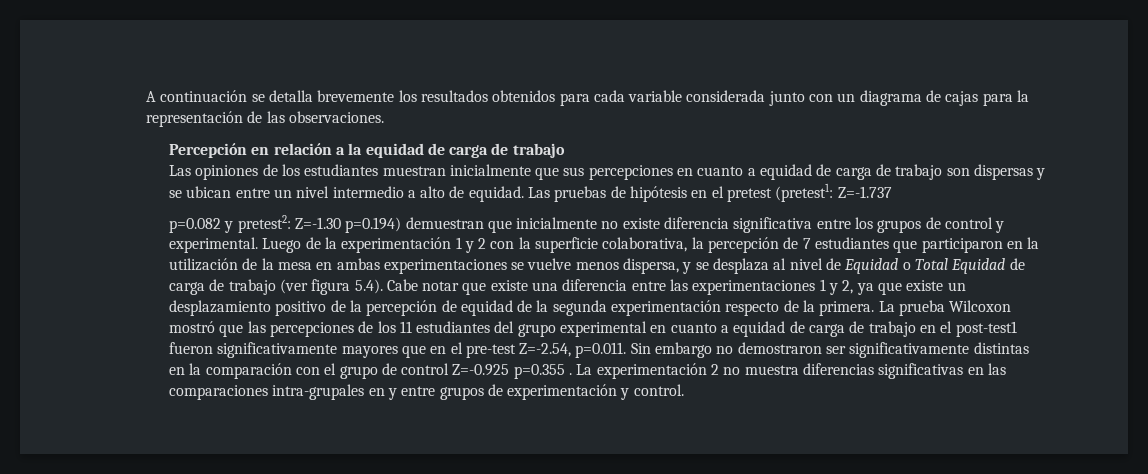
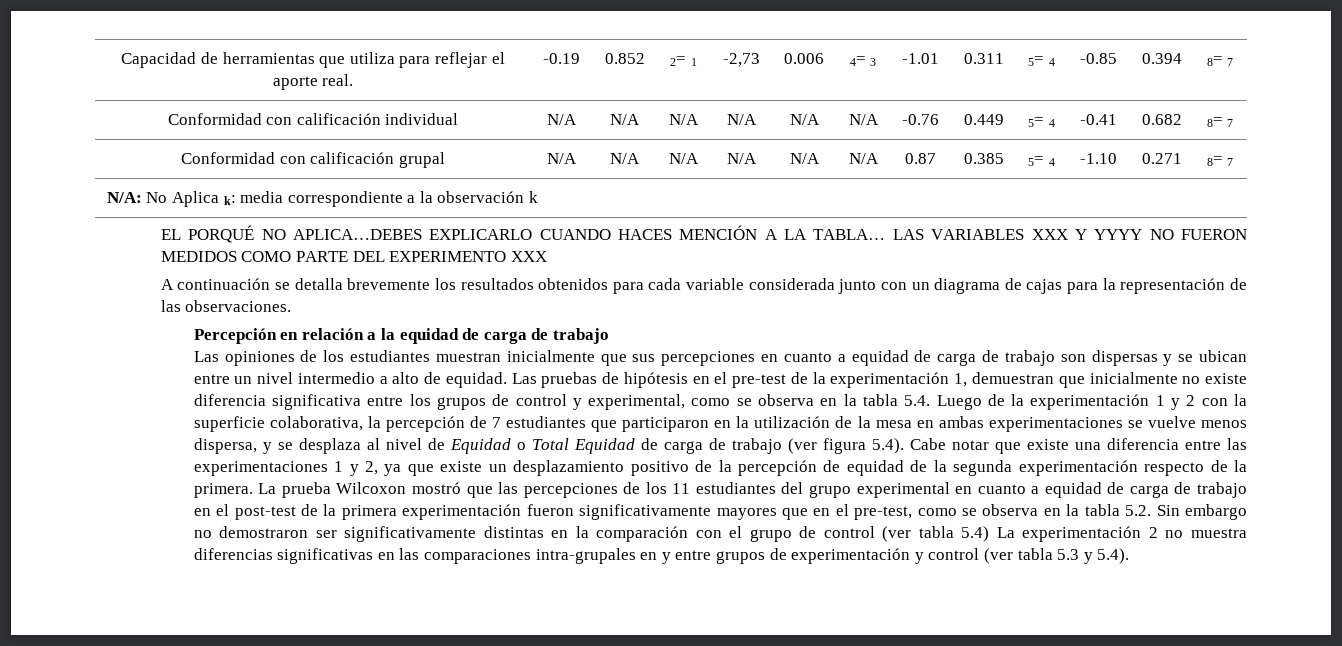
(145, 96) none -> [121,52,505,68] [272,74,354,90] [543,53,580,64] [604,53,645,64] [670,56,697,66] [722,53,760,67] [784,53,824,64] [849,56,877,66] [902,53,939,64] [963,53,1004,64] [1028,56,1055,66] [1080,53,1117,64] [1141,53,1182,64] [1206,56,1234,66] [167,113,459,125] [547,114,577,125] [610,114,640,125] [669,114,699,125] [726,114,757,125] [789,114,820,125] [848,114,879,125] [902,114,939,125] [963,114,1004,125] [1028,117,1055,127] [1080,114,1117,125] [1141,114,1182,125] [1206,117,1234,127] [181,152,445,168] [547,153,577,164] [610,153,640,164] [669,153,699,164] [726,153,757,164] [789,153,820,164] [848,153,879,164] [905,153,936,164] [963,153,1004,164] [1028,156,1055,166] [1080,153,1117,164] [1141,153,1182,164] [1206,156,1234,166] [106,191,539,207] [160,225,1247,243] [160,251,547,262] Capacidad de herramientas que utiliza para reflejar el aporte real. | -0.19 | 0.852 | 2= 1 | -2,73 | 0.006 | 4= 3 | -1.01 | 0.311 | 5= 4 | -0.85 | 0.394 | 8= 7 // Conformidad con calificación individual | N/A | N/A | N/A | N/A | N/A | N/A | -0.76 | 0.449 | 5= 4 | -0.41 | 0.682 | 8= 7 // Conformidad con calificación grupal | N/A | N/A | N/A | N/A | N/A | N/A | 0.87 | 0.385 | 5= 4 | -1.10 | 0.271 | 8= 7 // N/A: No Aplica k: media correspondiente a la observación k // EL PORQUÉ NO APLICA…DEBES EXPLICARLO CUANDO HACES MENCIÓN A LA TABLA… LAS VARIABLES XXX Y YYYY NO FUERON MEDIDOS COMO PARTE DEL EXPERIMENTO XXX //
[727,183,892,202] [168,215,402,233] pretest (pretest1: Z=-1.737 // p=0.082 y pretest2: Z=-1.30 p=0.194) -> [732,372,968,388] pre-test de la experimentación 1,
[168,237,258,253] experimental. -> [588,394,931,410] experimental, como se observa en la tabla 5.4.
[955,321,1017,337] post-test1 -> [234,504,522,520] post-test de la primera experimentación
[465,342,627,358] pre-test Z=-2.54, p=0.011. -> [854,504,1152,520] pre-test, como se observa en la tabla 5.2.
[452,364,573,379] Z=-0.925 p=0.355 . -> [882,526,990,542] (ver tabla 5.4)
[633,384,684,396] control. -> [928,548,1130,564] control (ver tabla 5.3 y 5.4).

